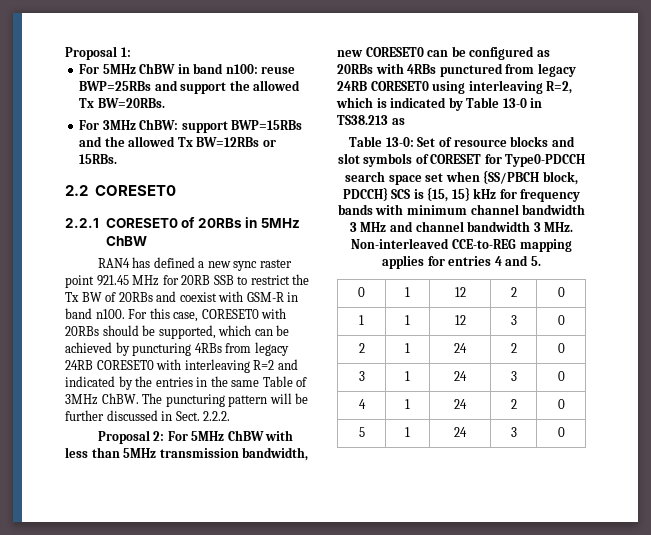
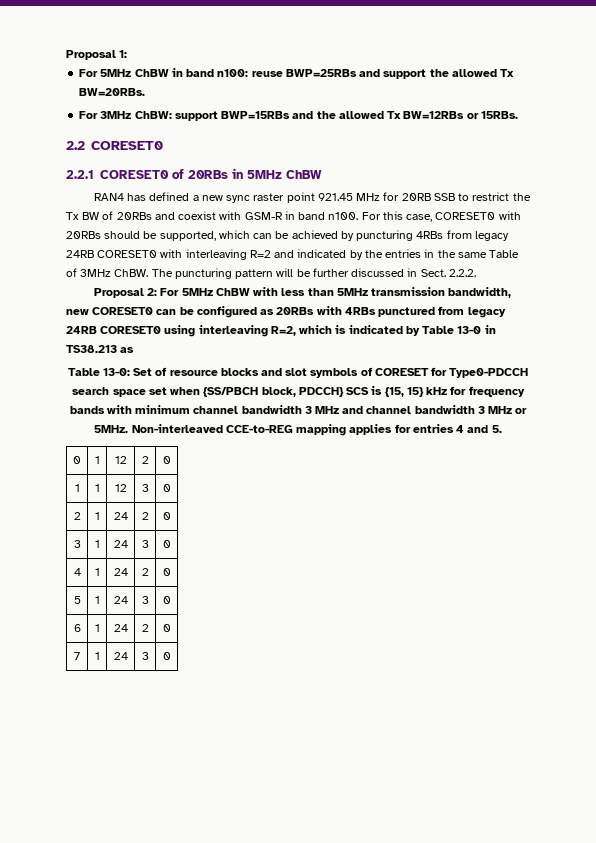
[544,222,574,232] MHz. -> [488,406,528,414] [94,425,129,433] MHz or 5MHz.
(565, 432) none -> [73,624,81,632] [94,624,100,632] [113,624,128,632] [141,624,149,632] [162,624,171,632] [74,652,80,660] [94,652,100,660] [113,652,128,660] [141,652,149,660] [162,652,171,660] // 6 | 1 | 24 | 2 | 0 // 7 | 1 | 24 | 3 | 0

